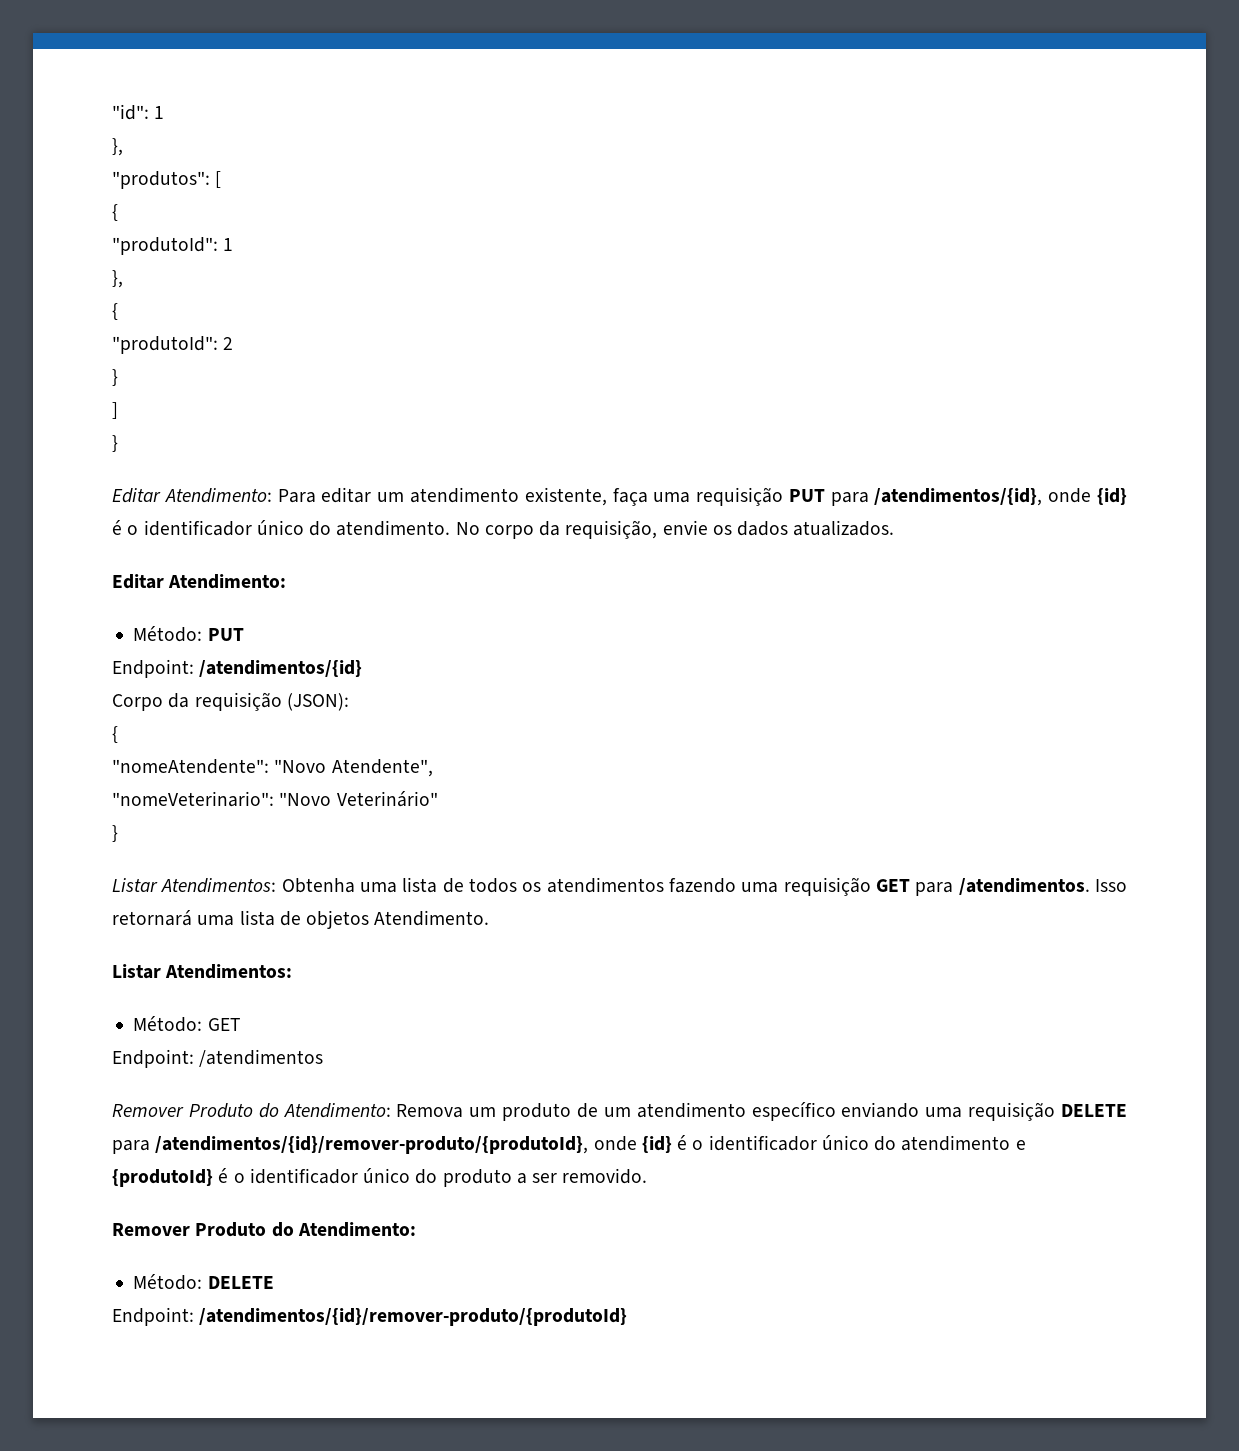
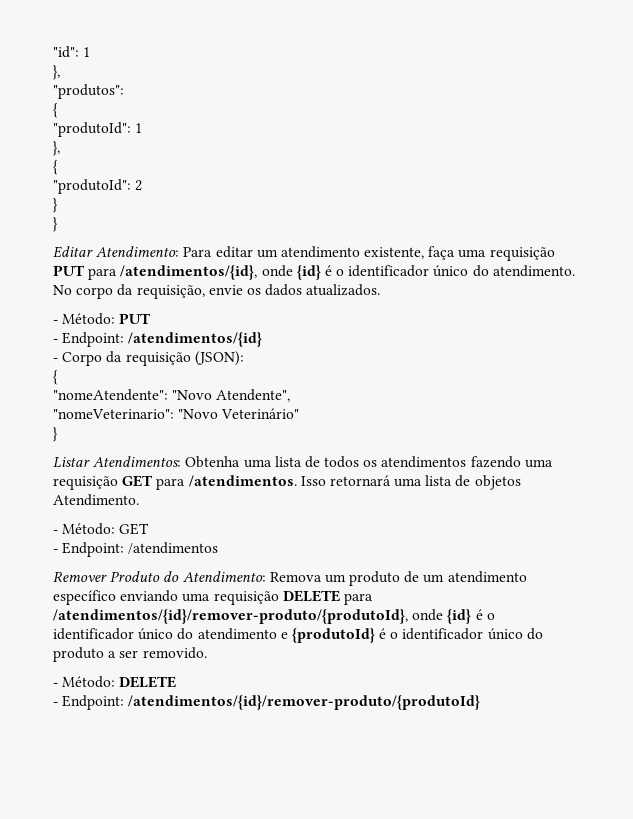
[215,171,222,188] [ -> (124, 91) none
[112,402,118,419] // ] -> (58, 205) none
[112,574,287,589] Editar Atendimento: // -> [53,320,58,324] -
(244, 634) none -> [53,339,58,343] -
(363, 668) none -> [53,358,58,362] -
[112,964,293,979] Listar Atendimentos: // -> [53,530,58,534] -
(240, 1024) none -> [53,549,58,553] -
[112,1222,416,1237] Remover Produto do Atendimento: // -> [53,683,58,687] -
(274, 1282) none -> [53,702,58,706] -

